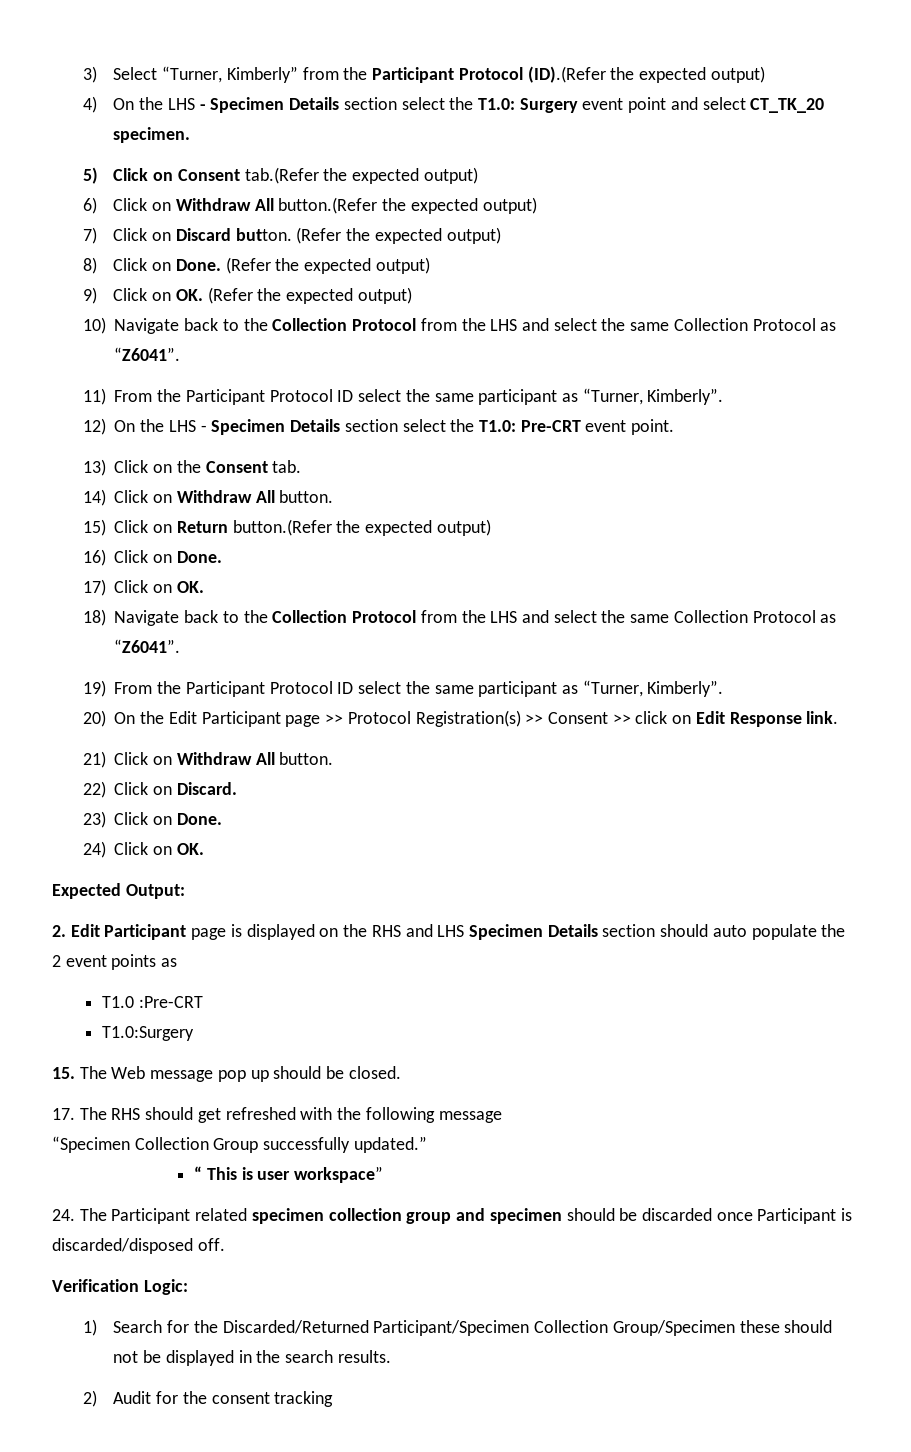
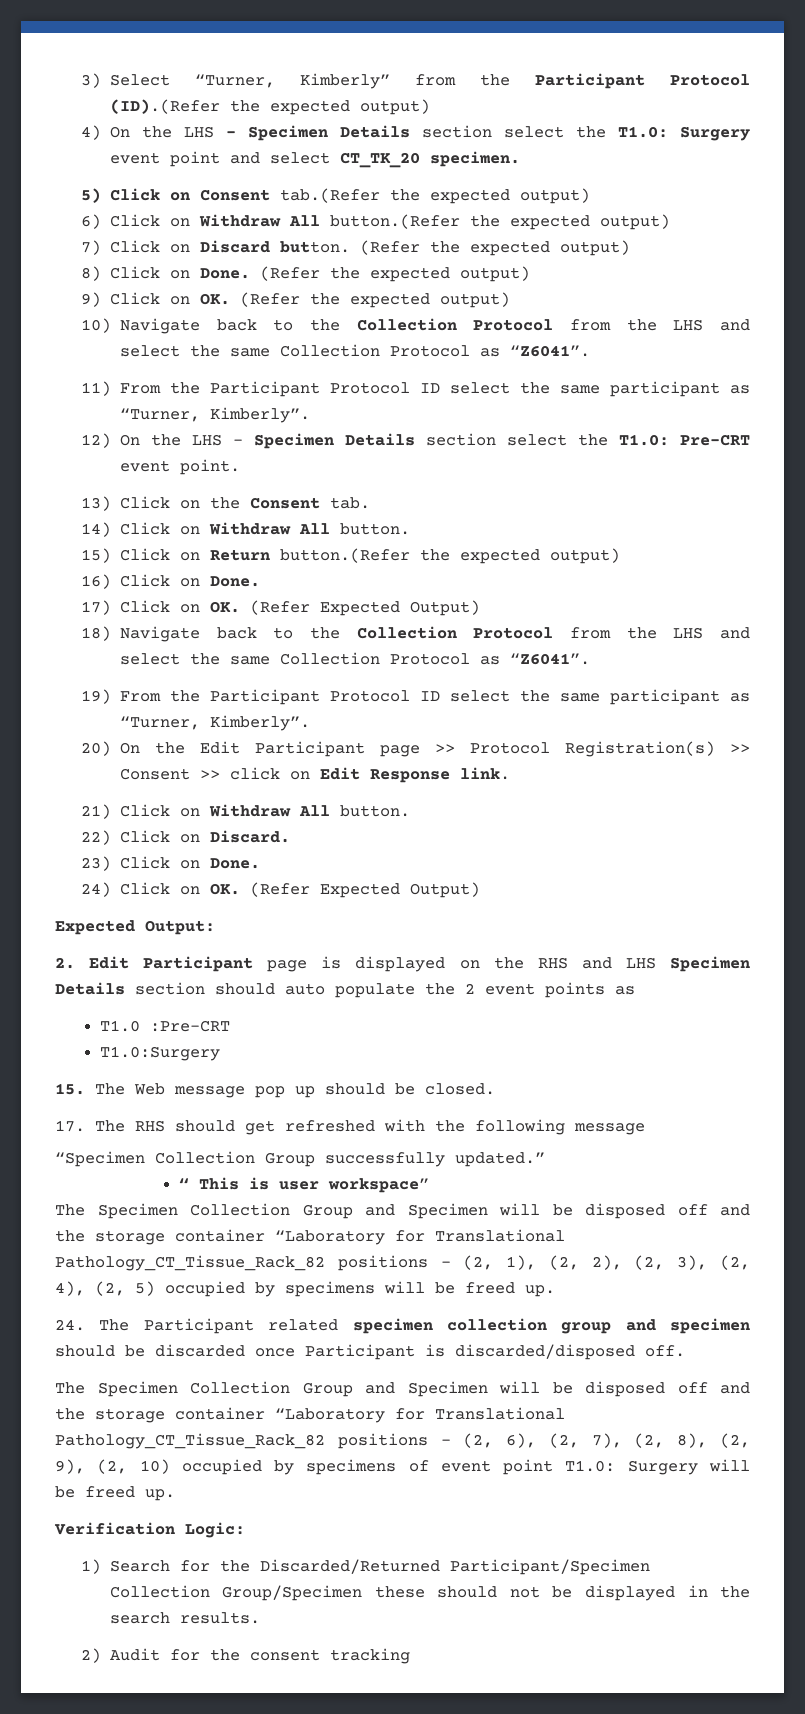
(204, 587) none -> [249,600,480,616] (Refer Expected Output)
(204, 849) none -> [249,882,480,898] (Refer Expected Output)
(384, 1174) none -> [55,1203,750,1219] [55,1229,565,1245] [55,1255,751,1271] [55,1281,555,1297] // The Specimen Collection Group and Specimen will be disposed off and the storage container “Laboratory for Translational Pathology_CT_Tissue_Rack_82 positions - (2, 1), (2, 2), (2, 3), (2, 4), (2, 5) occupied by specimens will be freed up.
(225, 1244) none -> [55,1381,750,1397] [55,1407,565,1423] [55,1433,751,1449] [55,1459,750,1475] [55,1486,175,1501] // The Specimen Collection Group and Specimen will be disposed off and the storage container “Laboratory for Translational Pathology_CT_Tissue_Rack_82 positions - (2, 6), (2, 7), (2, 8), (2, 9), (2, 10) occupied by specimens of event point T1.0: Surgery will be freed up.

